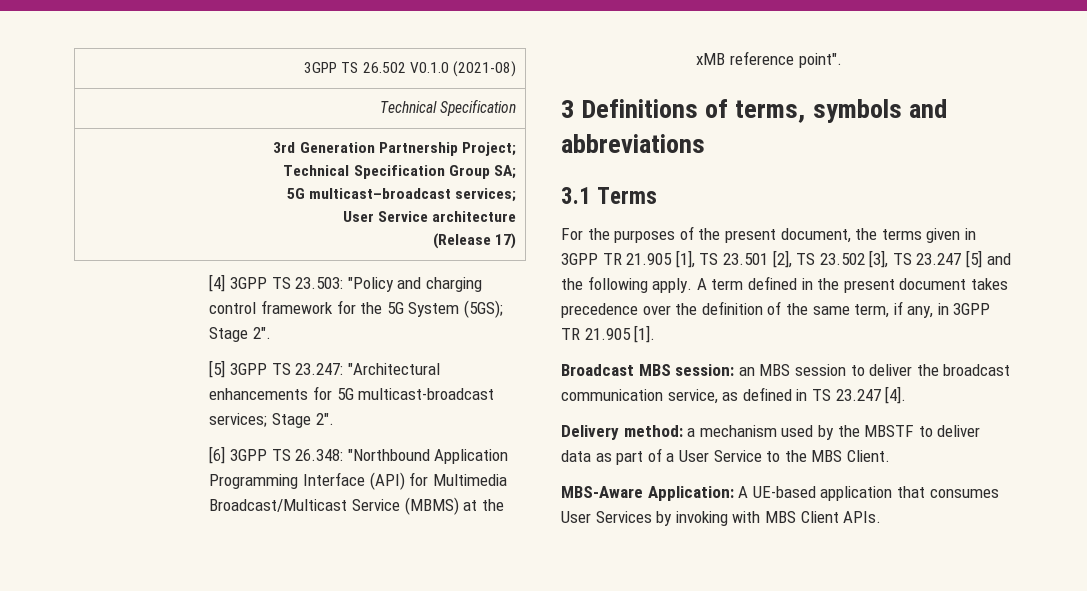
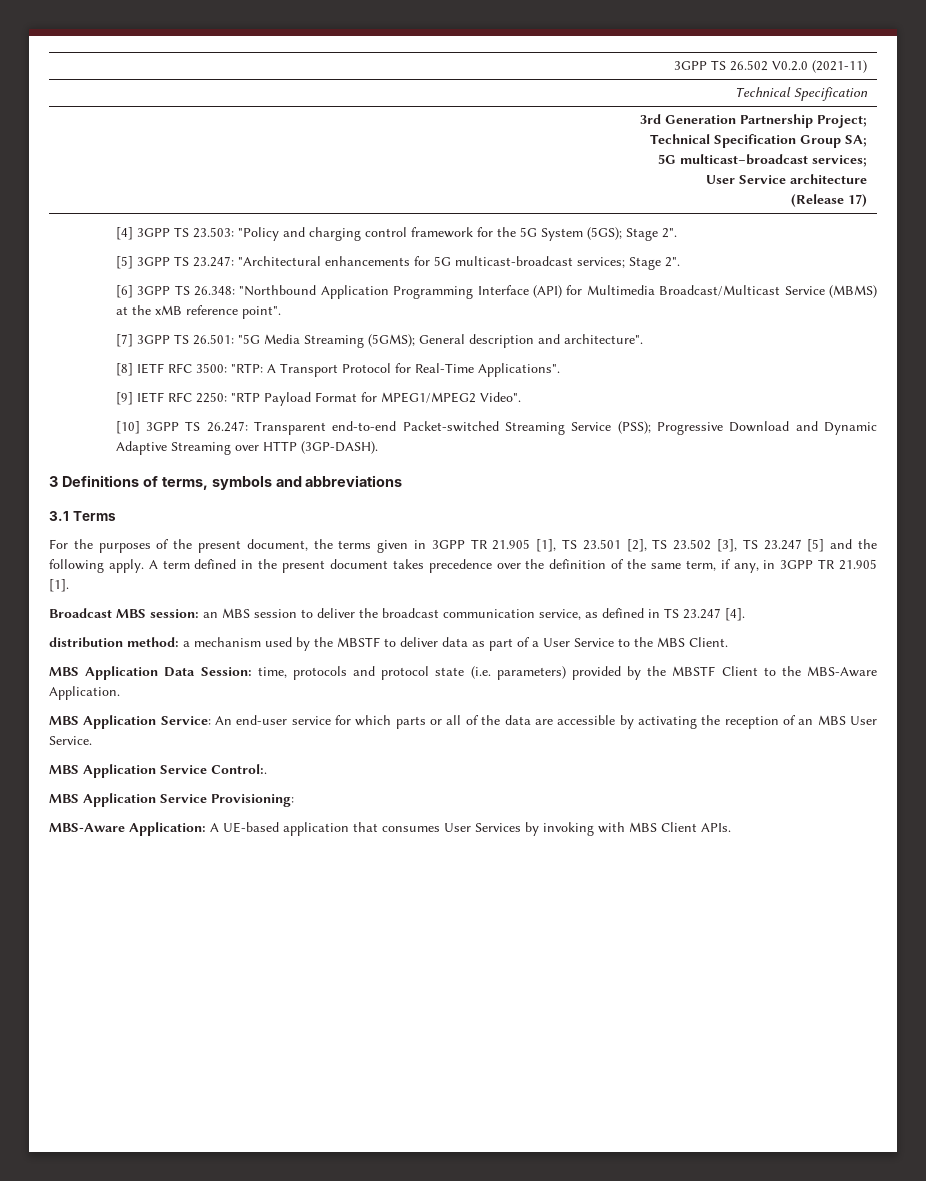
[409,61,516,77] V0.1.0 (2021-08) -> [772,60,868,73] V0.2.0 (2021-11)
(842, 60) none -> [115,334,643,348] [115,363,560,377] [115,392,521,406] [115,421,877,435] [115,441,378,455] // [7] 3GPP TS 26.501: "5G Media Streaming (5GMS); General description and architecture". // [8] IETF RFC 3500: "RTP: A Transport Protocol for Real-Time Applications". // [9] IETF RFC 2250: "RTP Payload Format for MPEG1/MPEG2 Video". // [10] 3GPP TS 26.247: Transparent end-to-end Packet-switched Streaming Service (PSS); Progressive Download and Dynamic Adaptive Streaming over HTTP (3GP-DASH).
[561,425,619,440] Delivery -> [49,637,123,648] distribution
(890, 456) none -> [49,666,877,680] [49,686,120,700] [49,715,877,729] [49,736,92,745] [49,764,267,778] [49,793,294,807] // MBS Application Data Session: time, protocols and protocol state (i.e. parameters) provided by the MBSTF Client to the MBS-Aware Application. // MBS Application Service: An end-user service for which parts or all of the data are accessible by activating the reception of an MBS User Service. // MBS Application Service Control:. // MBS Application Service Provisioning:

